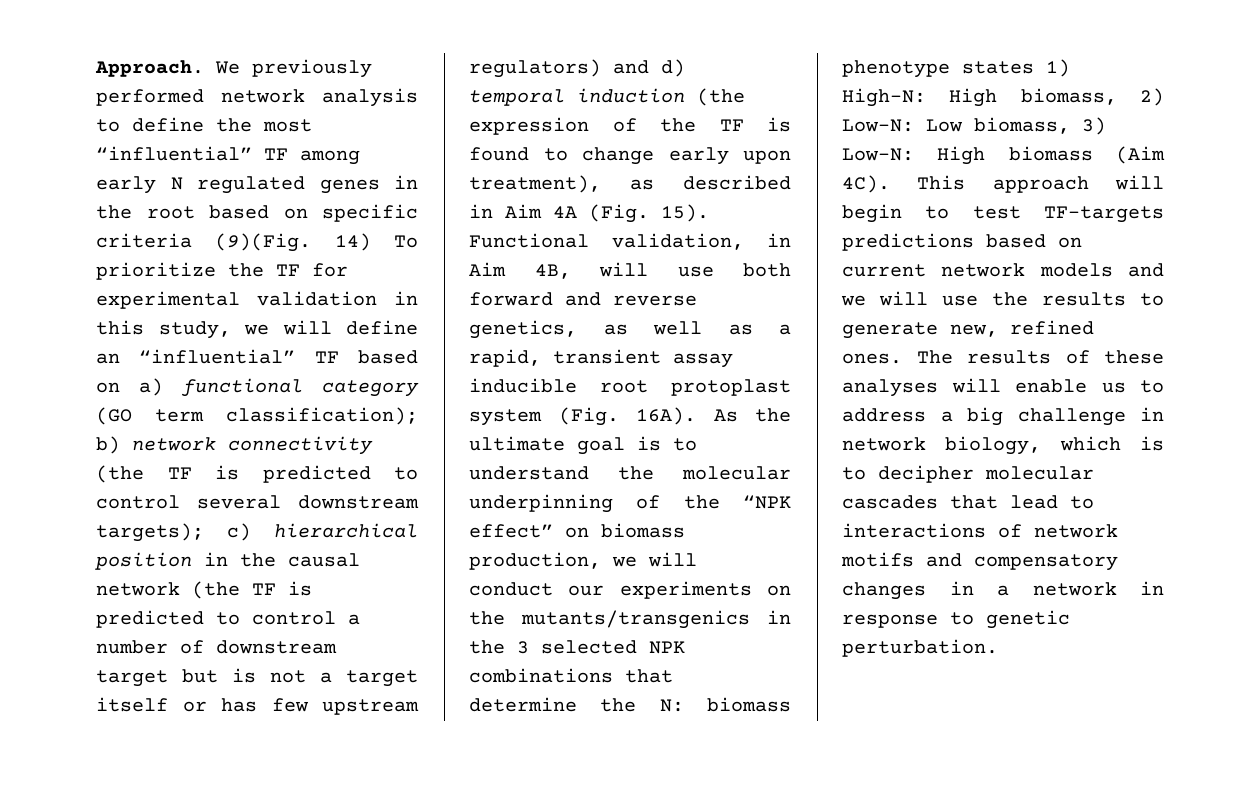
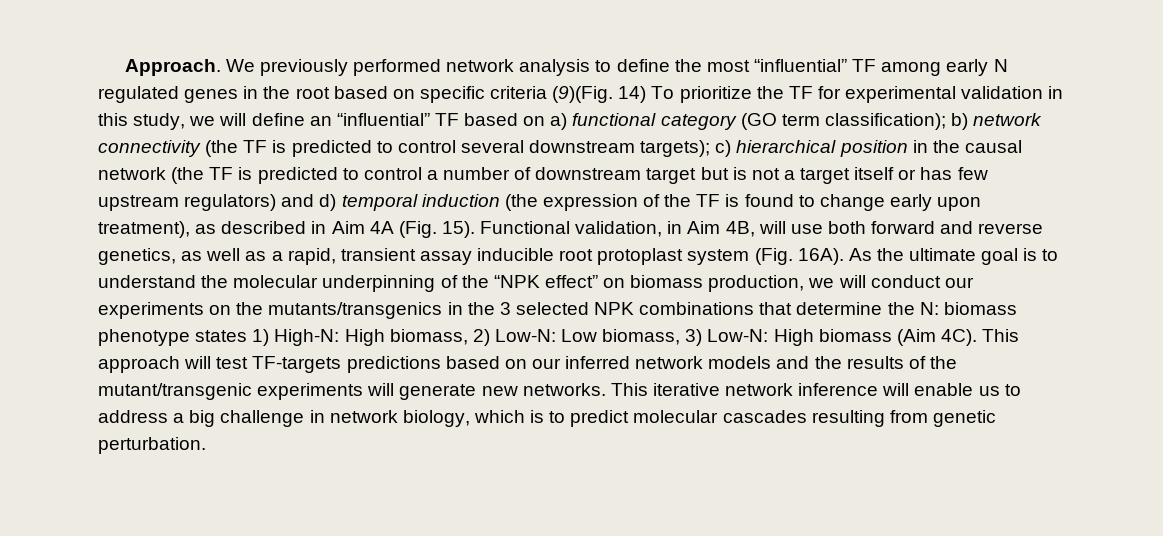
[842,204,950,223] begin to -> (212, 362) none
[842,264,926,277] current -> [531,356,631,369] our inferred
[841,291,1164,306] [842,320,1094,339] [842,350,1164,364] [842,379,938,397] we will use the results to generate new, refined ones. The results of these analyses -> [814,356,957,369] [98,383,879,400] the results of the mutant/transgenic experiments will generate new networks. This iterative network inference
[878,465,974,483] decipher -> [570,410,630,427] predict
[950,495,1094,509] [842,523,1118,538] [841,552,1118,571] [842,581,1164,600] [842,612,974,628] that lead to interactions of network motifs and compensatory changes in a network in response to -> [811,410,928,427] resulting from

